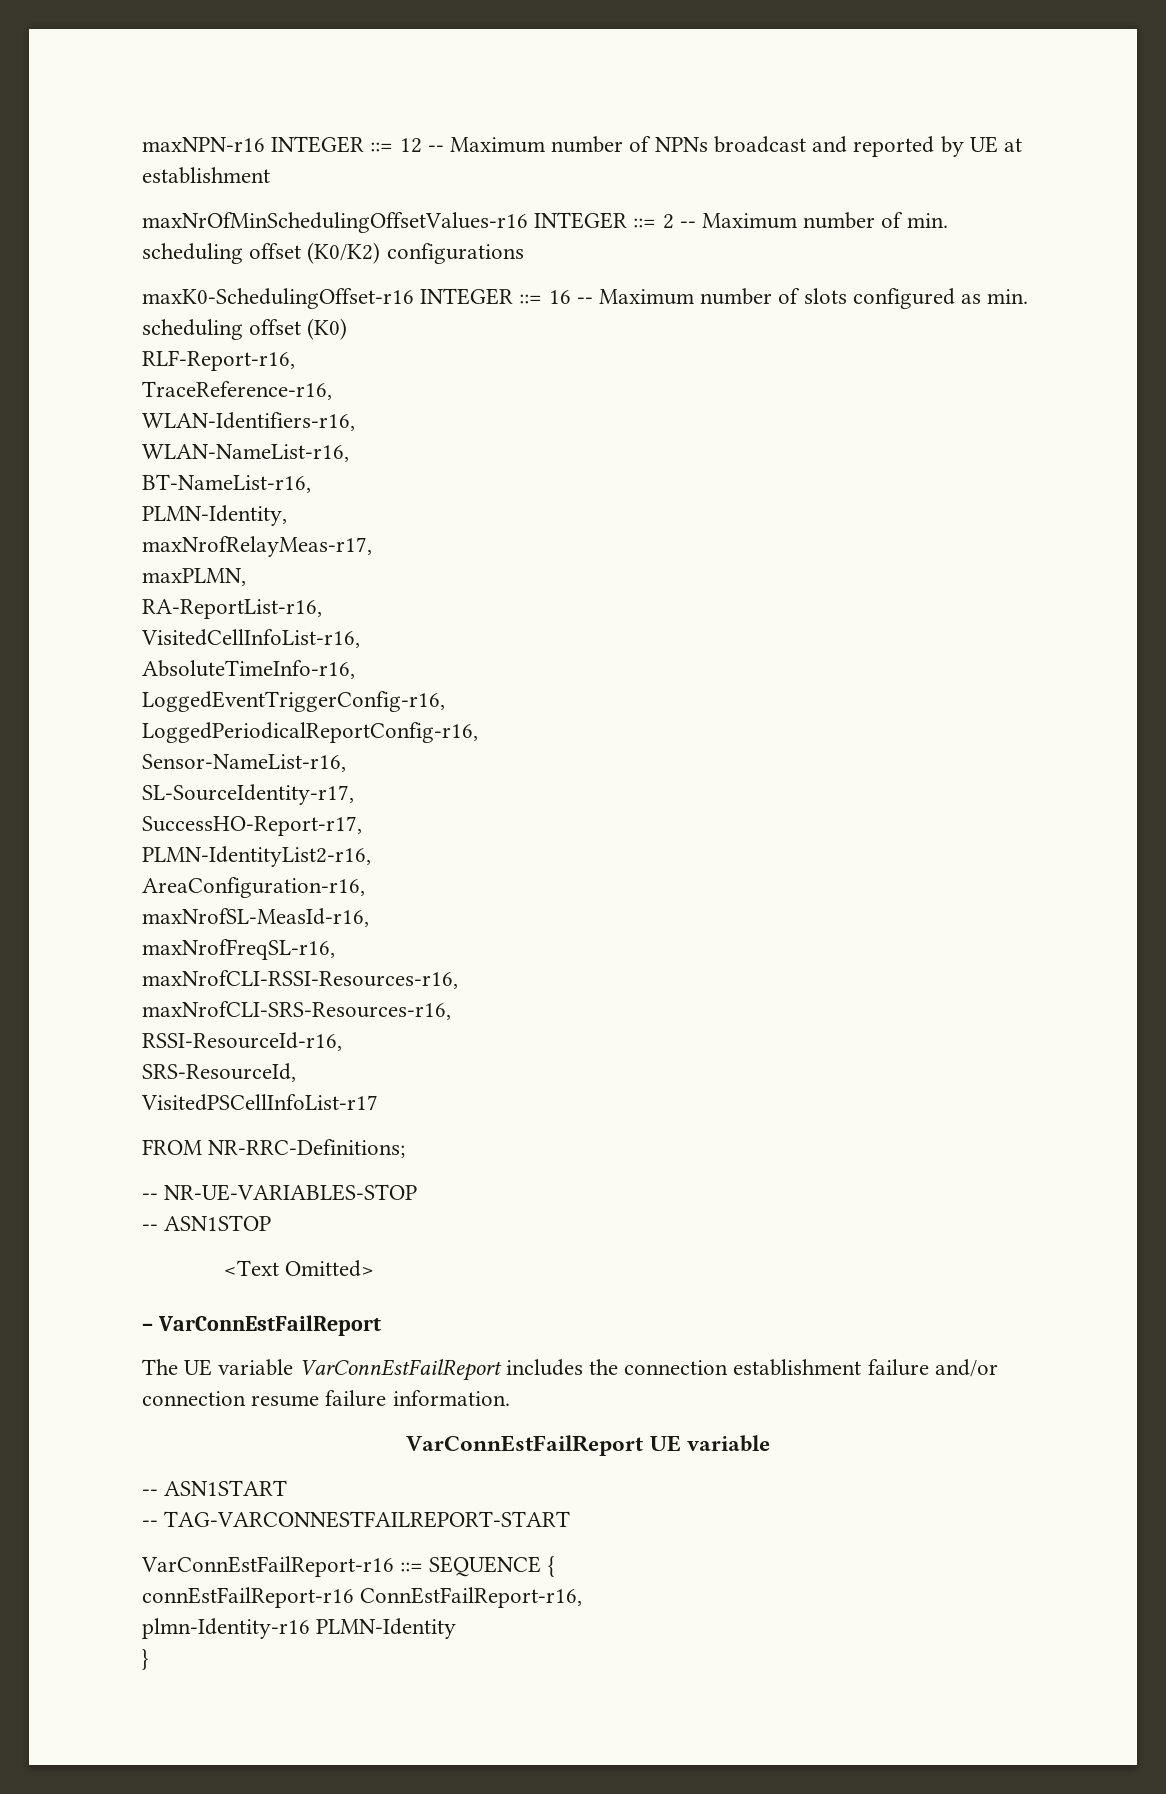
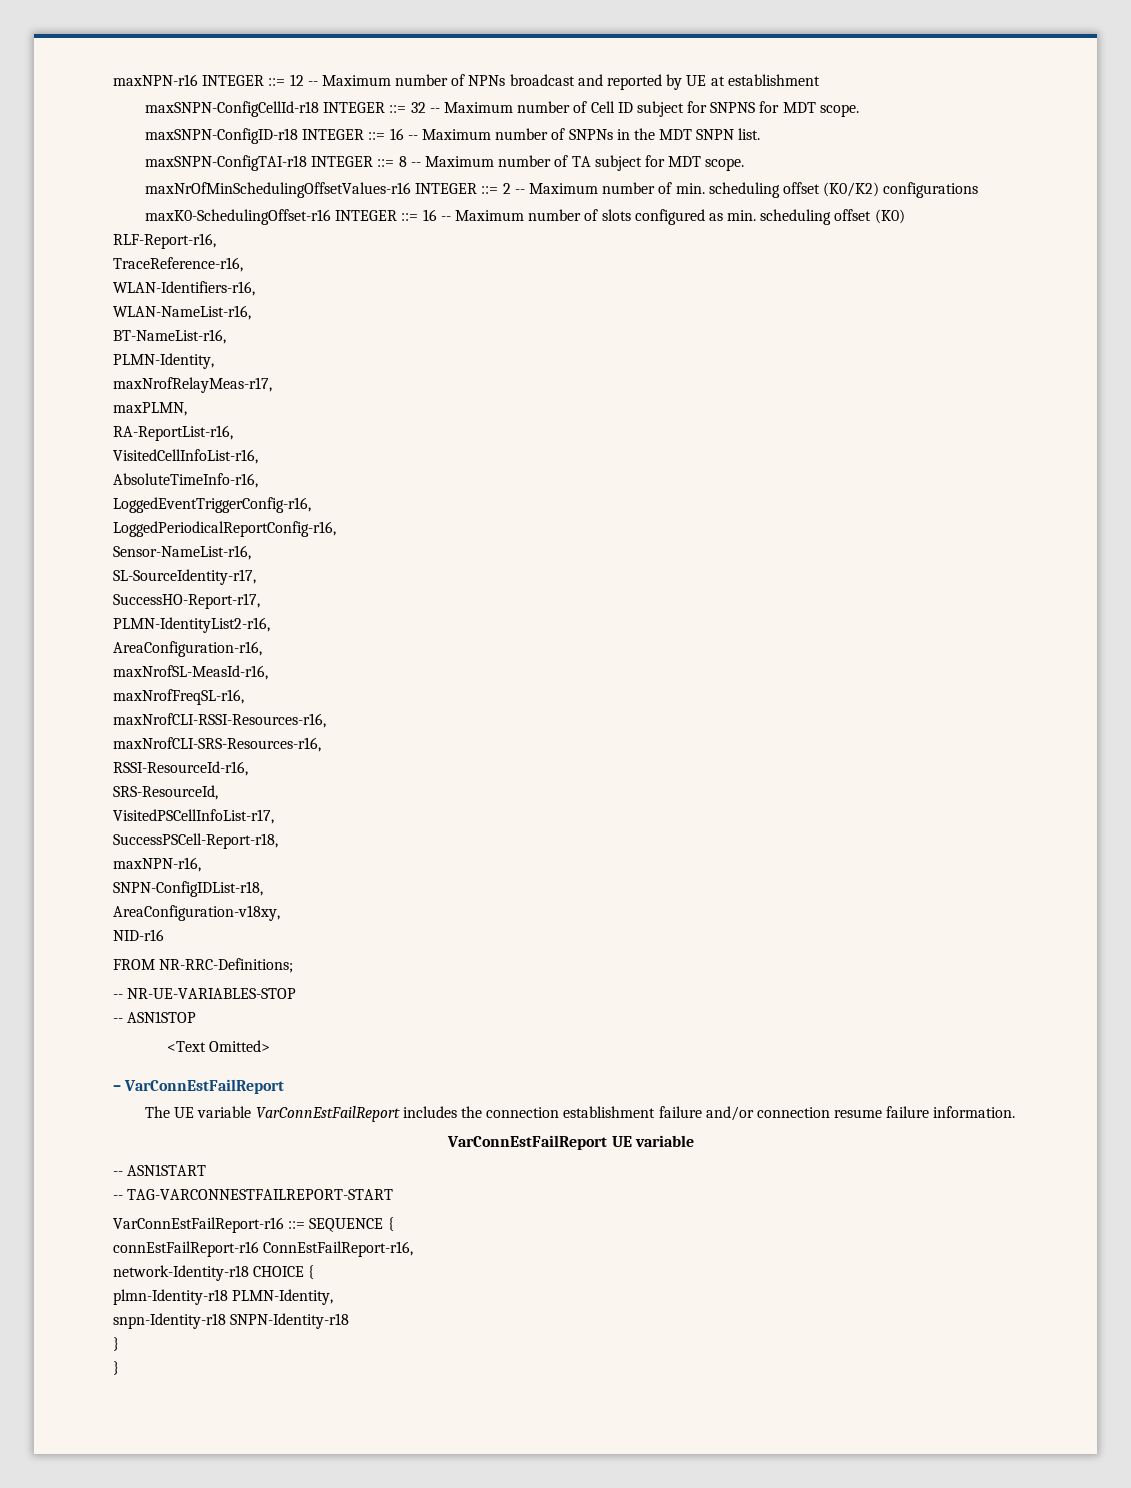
(270, 175) none -> [145,101,859,117] [145,128,761,144] [145,155,745,171] // maxSNPN-ConfigCellId-r18 INTEGER ::= 32 -- Maximum number of Cell ID subject for SNPNS for MDT scope. // maxSNPN-ConfigID-r18 INTEGER ::= 16 -- Maximum number of SNPNs in the MDT SNPN list. // maxSNPN-ConfigTAI-r18 INTEGER ::= 8 -- Maximum number of TA subject for MDT scope.
[141,1094,378,1111] VisitedPSCellInfoList-r17 -> [113,809,274,824] [113,833,278,849] [113,857,201,872] [113,881,263,897] [113,905,280,921] [113,929,164,941] VisitedPSCellInfoList-r17, // SuccessPSCell-Report-r18, // maxNPN-r16, // SNPN-ConfigIDList-r18, // AreaConfiguration-v18xy, // NID-r16
[142,1618,457,1639] [142,1649,149,1670] plmn-Identity-r16 PLMN-Identity // } -> [113,1265,315,1281] [113,1289,334,1305] [113,1313,350,1329] [113,1337,119,1351] [113,1361,119,1375] network-Identity-r18 CHOICE { // plmn-Identity-r18 PLMN-Identity, // snpn-Identity-r18 SNPN-Identity-r18 // } // }

